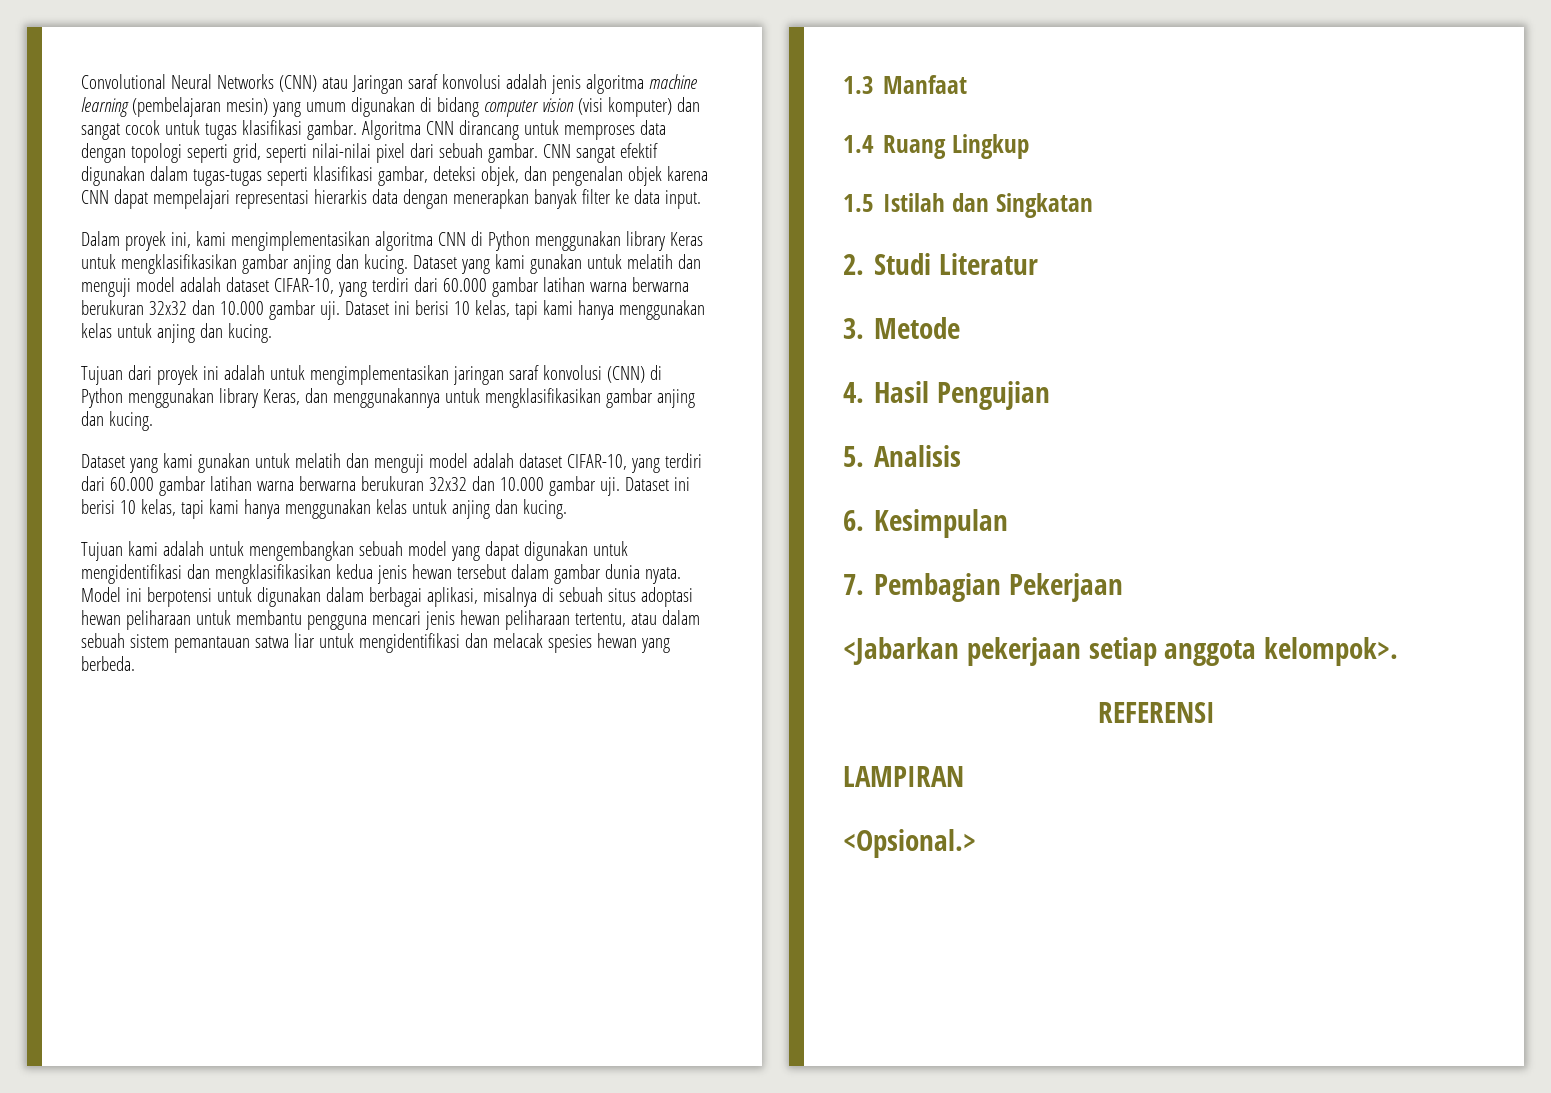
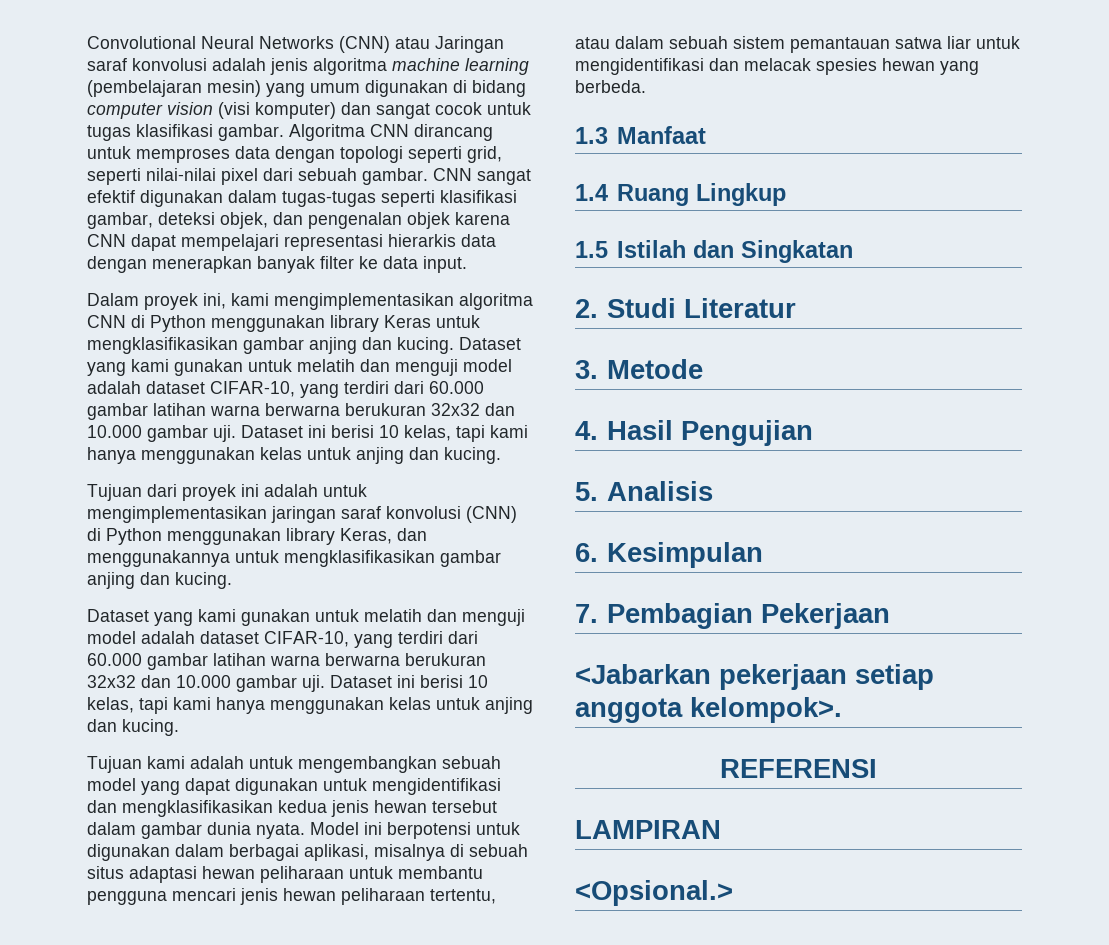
[640,587,693,607] adoptasi -> [129,866,197,883] adaptasi

